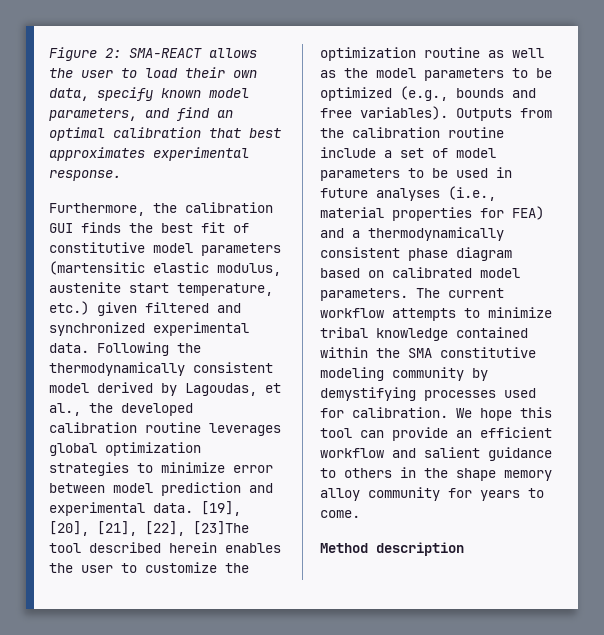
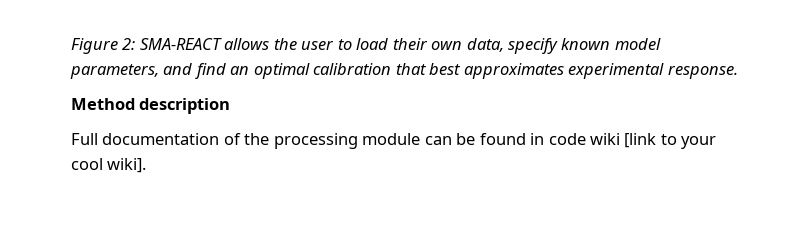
[49,202,273,216] [49,222,249,233] [49,242,281,256] [49,261,281,276] [49,282,273,296] [49,301,241,316] [49,322,249,336] [49,342,201,356] [49,362,273,376] [49,382,281,396] [49,403,193,416] [49,422,281,436] [49,442,201,456] [49,462,273,476] [49,482,273,496] [49,501,241,516] [49,521,249,536] [49,542,281,553] [49,562,249,573] [320,47,544,61] [320,68,552,81] [320,86,536,101] [320,106,552,121] [320,127,504,138] [320,147,496,158] [320,167,512,181] [320,186,496,201] [320,206,544,221] [320,227,504,241] [320,247,512,261] [320,267,520,278] [320,288,504,301] [320,307,552,321] [320,327,528,341] [320,347,536,358] [320,367,488,381] [320,387,536,401] [320,407,552,421] [320,427,552,441] [320,447,552,461] [320,467,552,481] [320,487,544,501] [320,510,360,518] [320,542,464,556] Furthermore, the calibration GUI finds the best fit of constitutive model parameters (martensitic elastic modulus, austenite start temperature, etc.) given filtered and synchronized experimental data. Following the thermodynamically consistent model derived by Lagoudas, et al., the developed calibration routine leverages global optimization strategies to minimize error between model prediction and experimental data. [19], [20], [21], [22], [23]The tool described herein enables the user to customize the optimization routine as well as the model parameters to be optimized (e.g., bounds and free variables). Outputs from the calibration routine include a set of model parameters to be used in future analyses (i.e., material properties for FEA) and a thermodynamically consistent phase diagram based on calibrated model parameters. The current workflow attempts to minimize tribal knowledge contained within the SMA constitutive modeling community by demystifying processes used for calibration. We hope this tool can provide an efficient workflow and salient guidance to others in the shape memory alloy community for years to come. // Method description -> [71,98,231,114] [71,133,717,149] [71,158,147,173] Method description // Full documentation of the processing module can be found in code wiki [link to your cool wiki].

